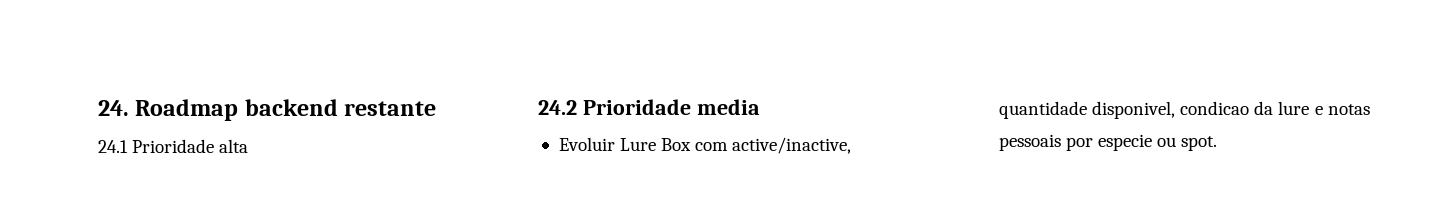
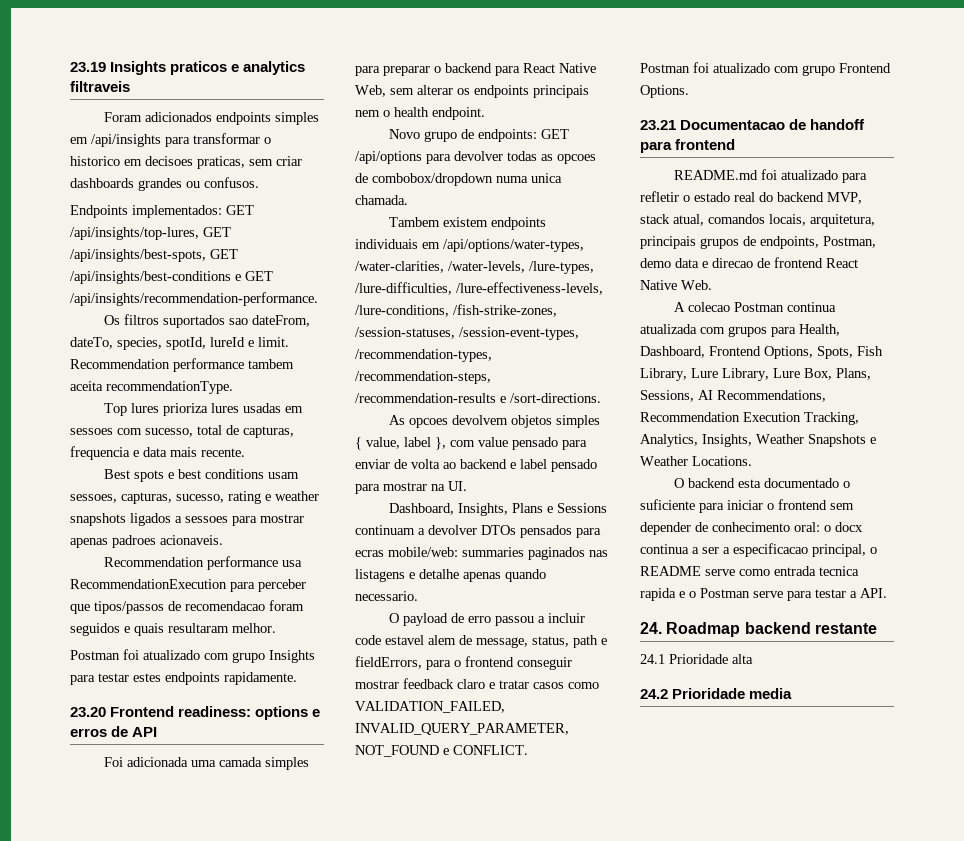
(98, 108) none -> [70,61,306,75] [70,81,130,92] [104,112,320,125] [70,133,271,147] [70,156,302,169] [70,177,259,191] [70,205,254,218] [70,227,231,240] [70,249,238,262] [70,271,273,284] [70,292,318,306] [104,314,311,328] [70,337,289,350] [70,358,294,372] [70,381,233,394] [104,403,304,416] [70,425,294,438] [70,446,245,460] [104,469,300,482] [70,491,319,504] [70,513,304,526] [70,535,223,548] [104,556,303,570] [70,579,306,592] [70,600,304,614] [70,623,276,636] [70,649,315,663] [70,672,297,685] [70,706,321,720] [70,726,158,737] [104,757,310,770] [355,63,596,76] [355,85,589,98] [355,107,485,120] [389,129,570,142] [355,151,596,164] [355,173,562,186] [355,195,408,205] [389,217,547,230] [355,239,584,252] [355,261,594,274] [355,282,603,295] [355,304,557,317] [355,327,579,340] [355,349,492,362] [355,371,491,384] [355,393,601,403] [389,415,601,428] [355,437,587,450] [355,459,597,472] [355,481,467,494] [389,503,608,516] [355,525,601,538] [355,547,608,560] [355,569,546,582] [355,591,418,601] [389,613,586,626] [355,635,607,648] [355,656,572,670] [355,678,599,689] [355,701,505,713] [355,723,569,735] [355,745,528,757] [640,62,891,76] [640,85,689,98] [640,119,866,130] [640,139,736,153] [674,169,868,183] [640,191,862,204] [640,214,875,227] [640,236,876,249] [640,257,858,268] [640,280,712,290] [674,302,837,312] [640,324,840,337] [640,346,883,359] [640,368,871,381] [640,390,826,402] [640,412,859,425] [640,434,876,447] [640,456,752,466] [674,478,851,488] [640,499,854,513] [640,522,863,535] [640,543,877,557] [640,566,859,576] [640,588,887,601] 23.19 Insights praticos e analytics filtraveis // Foram adicionados endpoints simples em /api/insights para transformar o historico em decisoes praticas, sem criar dashboards grandes ou confusos. // Endpoints implementados: GET /api/insights/top-lures, GET /api/insights/best-spots, GET /api/insights/best-conditions e GET /api/insights/recommendation-performance. // Os filtros suportados sao dateFrom, dateTo, species, spotId, lureId e limit. Recommendation performance tambem aceita recommendationType. // Top lures prioriza lures usadas em sessoes com sucesso, total de capturas, frequencia e data mais recente. // Best spots e best conditions usam sessoes, capturas, sucesso, rating e weather snapshots ligados a sessoes para mostrar apenas padroes acionaveis. // Recommendation performance usa RecommendationExecution para perceber que tipos/passos de recomendacao foram seguidos e quais resultaram melhor. // Postman foi atualizado com grupo Insights para testar estes endpoints rapidamente. // 23.20 Frontend readiness: options e erros de API // Foi adicionada uma camada simples para preparar o backend para React Native Web, sem alterar os endpoints principais nem o health endpoint. // Novo grupo de endpoints: GET /api/options para devolver todas as opcoes de combobox/dropdown numa unica chamada. // Tambem existem endpoints individuais em /api/options/water-types, /water-clarities, /water-levels, /lure-types, /lure-difficulties, /lure-effectiveness-levels, /lure-conditions, /fish-strike-zones, /session-statuses, /session-event-types, /recommendation-types, /recommendation-steps, /recommendation-results e /sort-directions. // As opcoes devolvem objetos simples { value, label }, com value pensado para enviar de volta ao backend e label pensado para mostrar na UI. // Dashboard, Insights, Plans e Sessions continuam a devolver DTOs pensados para ecras mobile/web: summaries paginados nas listagens e detalhe apenas quando necessario. // O payload de erro passou a incluir code estavel alem de message, status, path e fieldErrors, para o frontend conseguir mostrar feedback claro e tratar casos como VALIDATION_FAILED, INVALID_QUERY_PARAMETER, NOT_FOUND e CONFLICT. // Postman foi atualizado com grupo Frontend Options. // 23.21 Documentacao de handoff para frontend // README.md foi atualizado para refletir o estado real do backend MVP, stack atual, comandos locais, arquitetura, principais grupos de endpoints, Postman, demo data e direcao de frontend React Native Web. // A colecao Postman continua atualizada com grupos para Health, Dashboard, Frontend Options, Spots, Fish Library, Lure Library, Lure Box, Plans, Sessions, AI Recommendations, Recommendation Execution Tracking, Analytics, Insights, Weather Snapshots e Weather Locations. // O backend esta documentado o suficiente para iniciar o frontend sem depender de conhecimento oral: o docx continua a ser a especificacao principal, o README serve como entrada tecnica rapida e o Postman serve para testar a API. //
[558,137,852,154] [998,101,1370,119] [998,134,1218,151] // Evoluir Lure Box com active/inactive, quantidade disponivel, condicao da lure e notas pessoais por especie ou spot. -> (793, 693) none

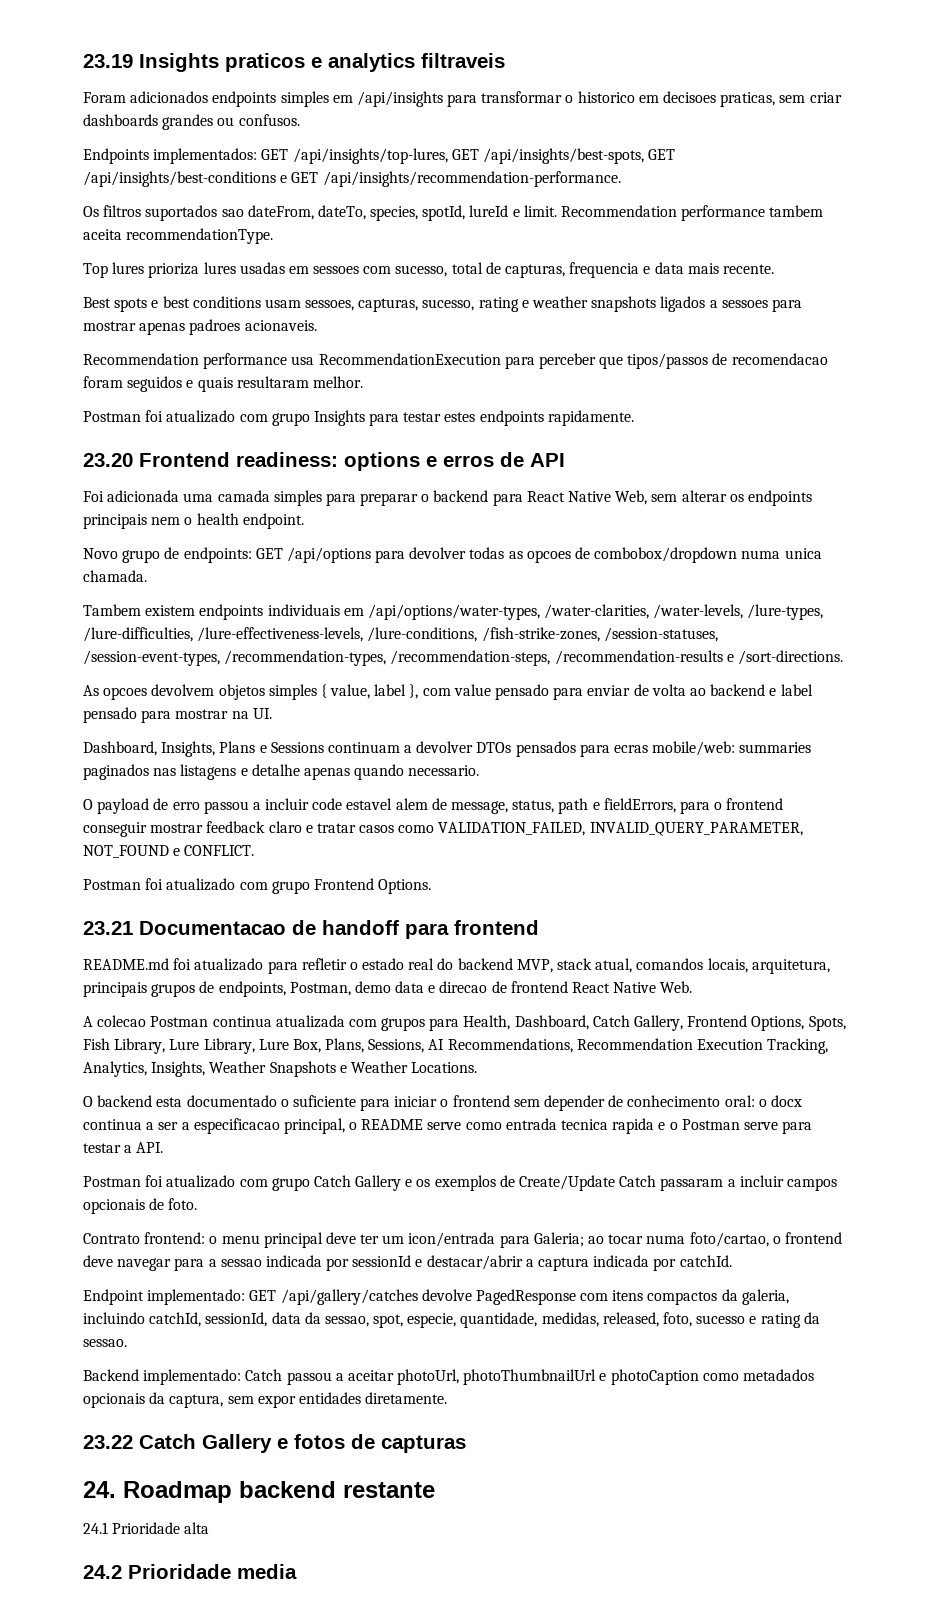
(705, 352) none -> [592,1015,684,1031] Catch Gallery,
(887, 593) none -> [83,1175,837,1191] [83,1198,198,1214] [83,1232,842,1248] [83,1255,732,1271] [83,1289,789,1305] [83,1312,820,1328] [83,1339,127,1347] [83,1369,815,1385] [83,1392,448,1408] [83,1434,466,1453] // Postman foi atualizado com grupo Catch Gallery e os exemplos de Create/Update Catch passaram a incluir campos opcionais de foto. // Contrato frontend: o menu principal deve ter um icon/entrada para Galeria; ao tocar numa foto/cartao, o frontend deve navegar para a sessao indicada por sessionId e destacar/abrir a captura indicada por catchId. // Endpoint implementado: GET /api/gallery/catches devolve PagedResponse com itens compactos da galeria, incluindo catchId, sessionId, data da sessao, spot, especie, quantidade, medidas, released, foto, sucesso e rating da sessao. // Backend implementado: Catch passou a aceitar photoUrl, photoThumbnailUrl e photoCaption como metadados opcionais da captura, sem expor entidades diretamente. // 23.22 Catch Gallery e fotos de capturas

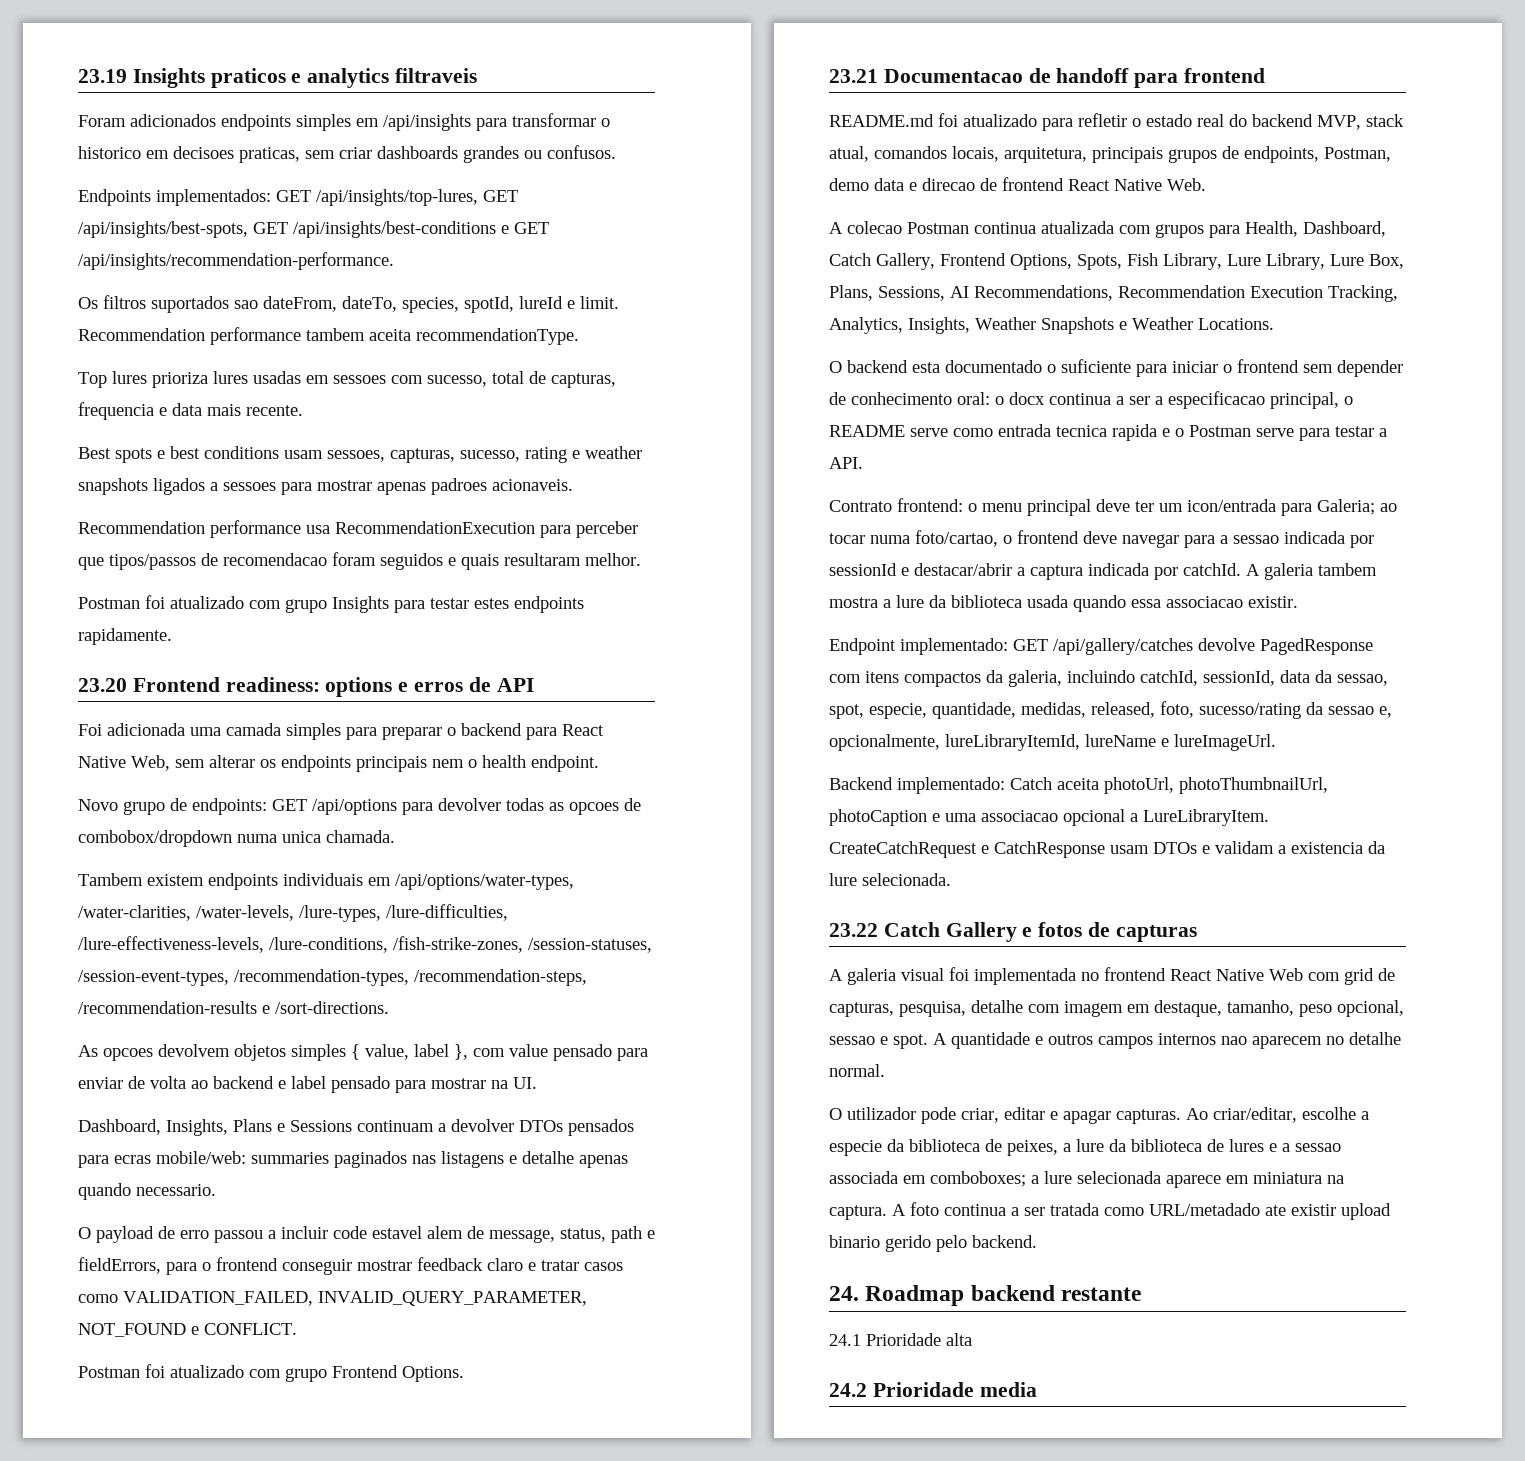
[83,1175,837,1191] [83,1198,198,1214] // Postman foi atualizado com grupo Catch Gallery e os exemplos de Create/Update Catch passaram a incluir campos opcionais de foto. -> (863, 463) none
(732, 1261) none -> [1246,563,1377,580] [829,595,1298,612] A galeria tambem mostra a lure da biblioteca usada quando essa associacao existir.
[696,1312,820,1328] [83,1339,127,1347] [83,1369,815,1385] [83,1392,448,1408] sucesso e rating da sessao. // Backend implementado: Catch passou a aceitar photoUrl, photoThumbnailUrl e photoCaption como metadados opcionais da captura, sem expor entidades diretamente. -> [1199,702,1392,719] [829,734,1276,751] [829,777,1328,794] [829,809,1269,826] [829,841,1385,858] [829,873,951,886] sucesso/rating da sessao e, opcionalmente, lureLibraryItemId, lureName e lureImageUrl. // Backend implementado: Catch aceita photoUrl, photoThumbnailUrl, photoCaption e uma associacao opcional a LureLibraryItem. CreateCatchRequest e CatchResponse usam DTOs e validam a existencia da lure selecionada.
(466, 1444) none -> [829,967,1395,985] [829,1000,1404,1017] [829,1032,1401,1049] [829,1064,885,1077] [829,1107,1369,1124] [829,1139,1341,1156] [829,1171,1344,1188] [829,1202,1391,1220] [829,1235,1037,1252] // A galeria visual foi implementada no frontend React Native Web com grid de capturas, pesquisa, detalhe com imagem em destaque, tamanho, peso opcional, sessao e spot. A quantidade e outros campos internos nao aparecem no detalhe normal. // O utilizador pode criar, editar e apagar capturas. Ao criar/editar, escolhe a especie da biblioteca de peixes, a lure da biblioteca de lures e a sessao associada em comboboxes; a lure selecionada aparece em miniatura na captura. A foto continua a ser tratada como URL/metadado ate existir upload binario gerido pelo backend.

